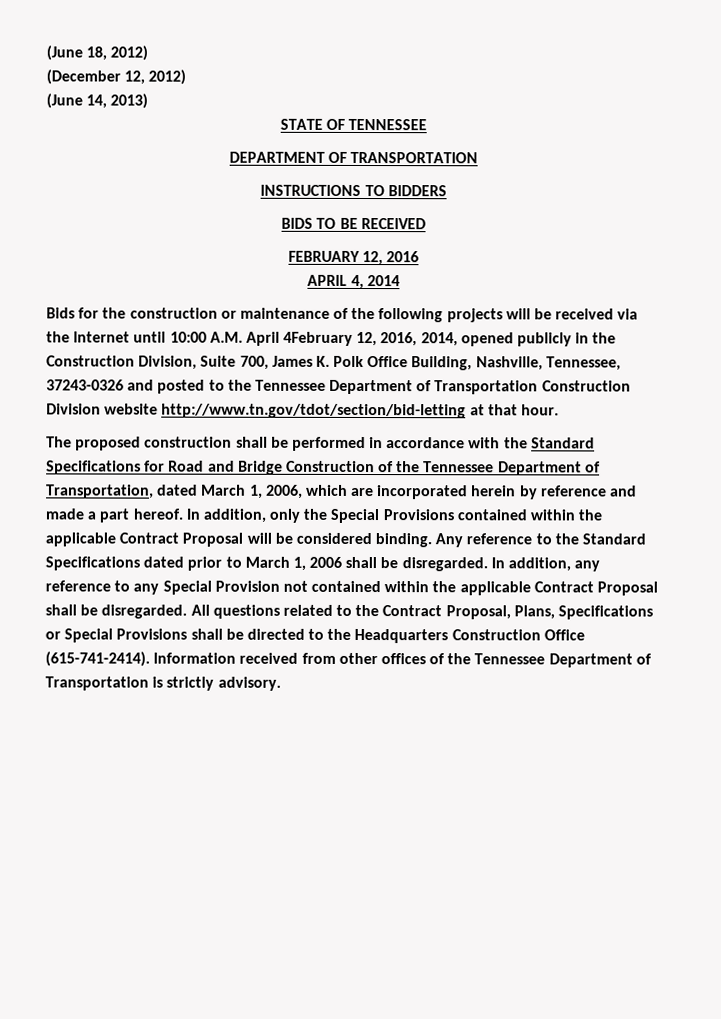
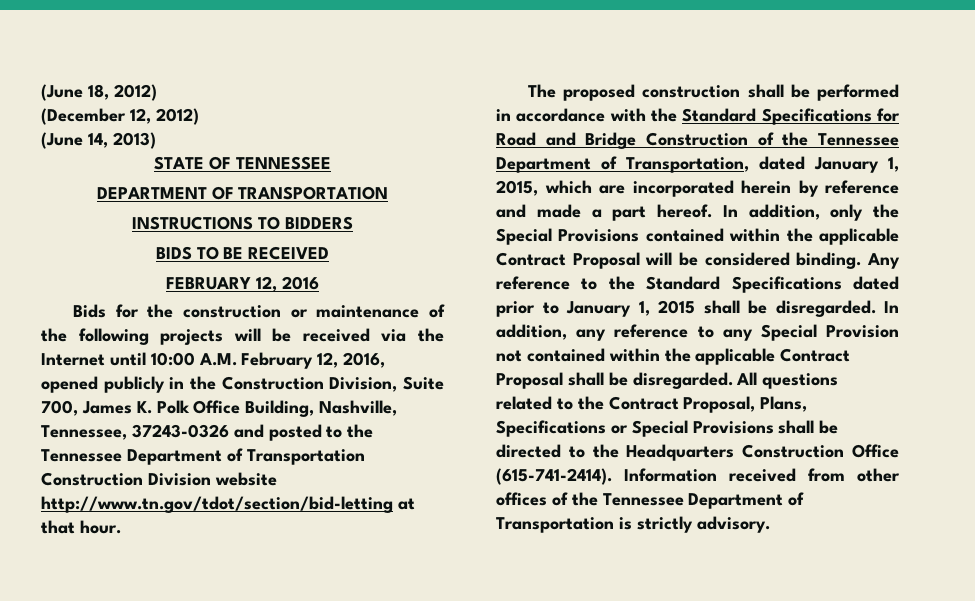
[307,274,400,290] // APRIL 4, 2014 -> (319, 283) none
[245,331,354,346] April 4February -> [241,352,314,369] February
[420,332,458,347] 2014, -> (386, 360) none
[201,484,303,499] March 1, 2006, -> [814,157,899,173] [496,180,538,196] January 1, 2015,
[244,556,343,571] March 1, 2006 -> [566,300,695,317] January 1, 2015

